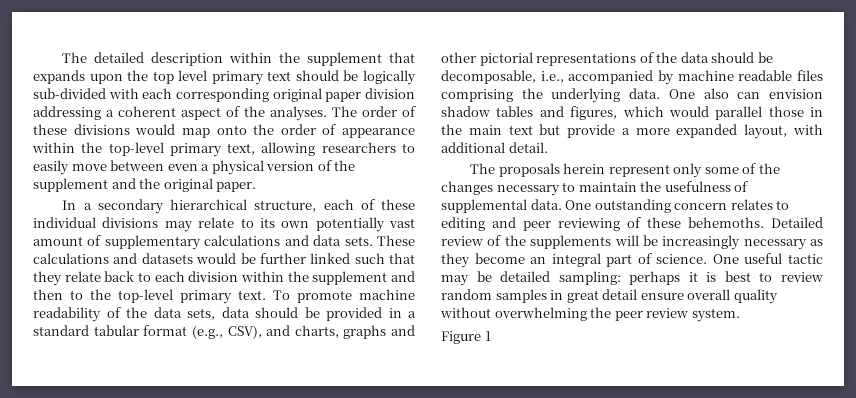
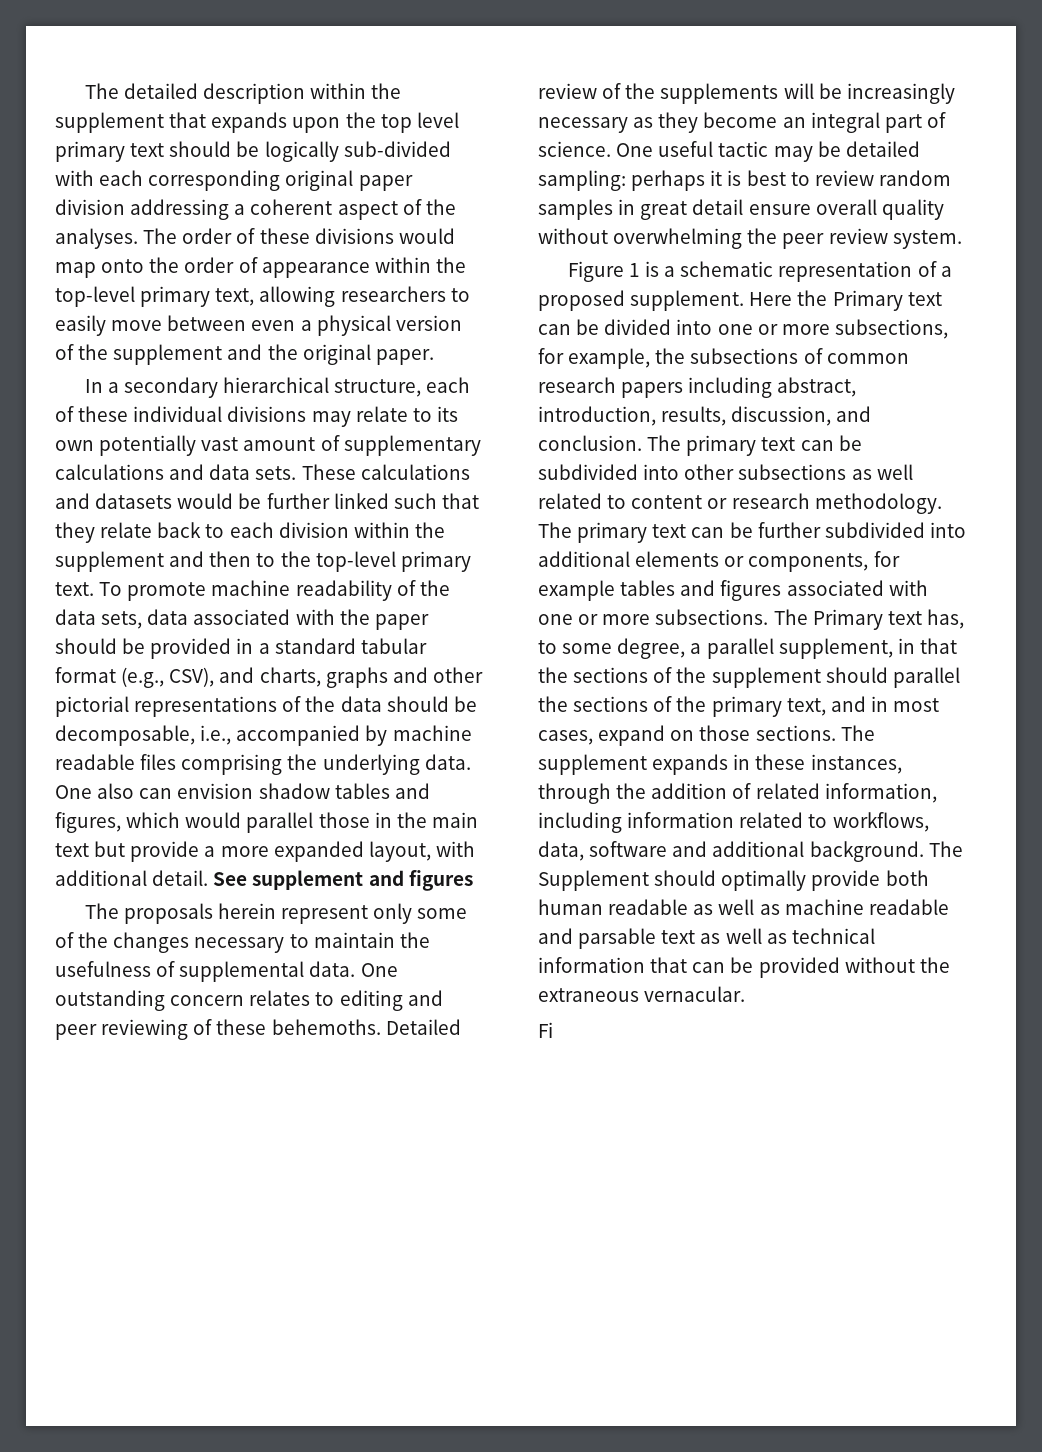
(250, 312) none -> [193,609,429,630] associated with the paper
(548, 147) none -> [213,870,473,891] See supplement and figures
(491, 336) none -> [645,261,952,282] [538,290,942,311] [538,319,948,339] [538,348,909,369] [538,377,857,398] [538,406,872,426] [538,435,862,456] [538,464,913,480] [538,493,942,514] [538,522,966,543] [538,551,900,572] [538,580,928,601] [538,609,964,630] [538,638,957,659] [538,667,960,688] [538,696,940,717] [538,725,875,746] [538,754,902,775] [538,783,937,804] [538,812,929,833] [538,841,963,862] [538,870,929,891] [538,899,949,915] [538,928,875,949] [538,957,950,978] [538,986,746,1002] [538,1022,553,1038] is a schematic representation of a proposed supplement. Here the Primary text can be divided into one or more subsections, for example, the subsections of common research papers including abstract, introduction, results, discussion, and conclusion. The primary text can be subdivided into other subsections as well related to content or research methodology. The primary text can be further subdivided into additional elements or components, for example tables and figures associated with one or more subsections. The Primary text has, to some degree, a parallel supplement, in that the sections of the supplement should parallel the sections of the primary text, and in most cases, expand on those sections. The supplement expands in these instances, through the addition of related information, including information related to workflows, data, software and additional background. The Supplement should optimally provide both human readable as well as machine readable and parsable text as well as technical information that can be provided without the extraneous vernacular. // Fi

